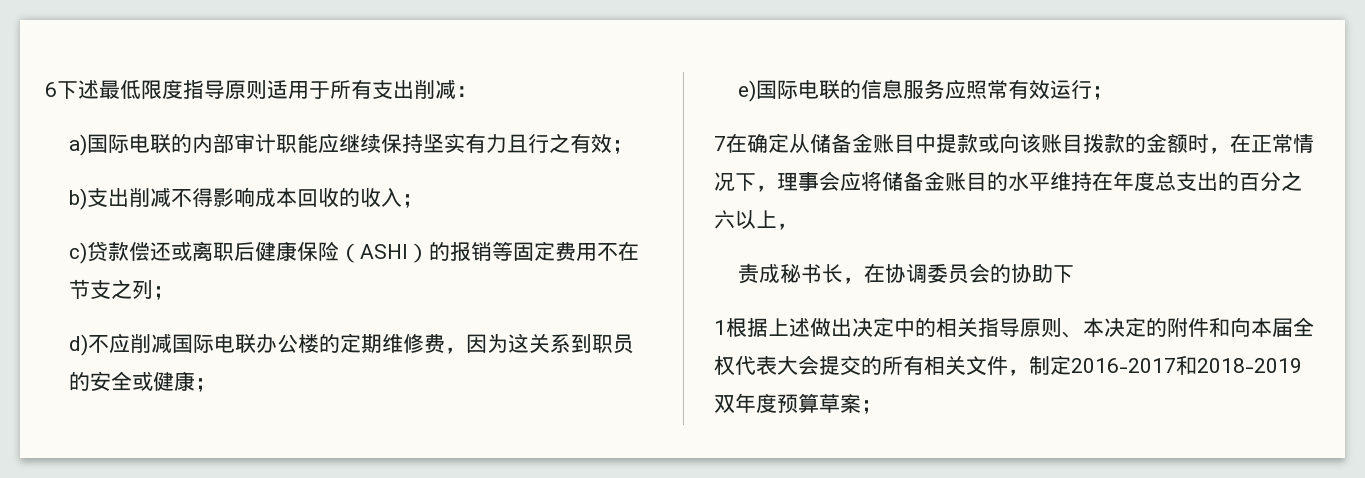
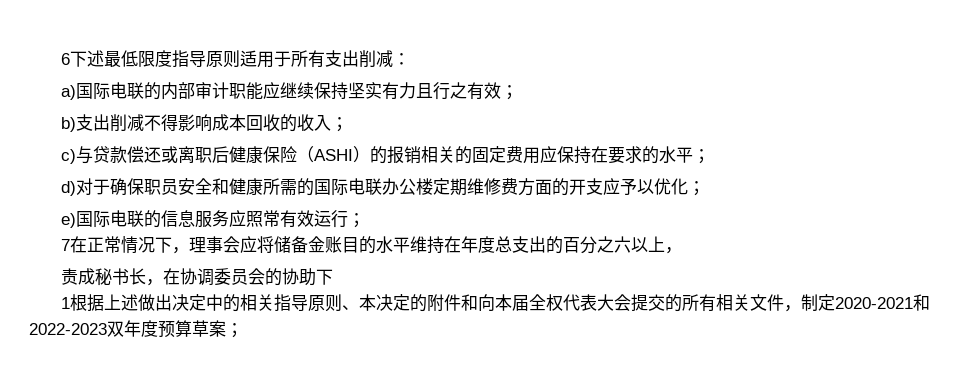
(88, 253) none -> [76,146,94,164] 与
[492,241,514,261] 等 -> [421,146,473,164] 相关的
[597,241,640,261] [69,279,175,300] [69,333,173,356] 不在节支之列； // d)不应削减 -> [540,146,711,164] [61,178,315,196] 应保持在要求的水平； // d)对于确保职员安全和健康所需的
[319,334,341,353] 的 -> (434, 186) none
[445,333,635,354] [69,371,196,391] ，因为这关系到职员的安全或健康 -> [518,178,689,196] 方面的开支应予以优化
[747,133,1251,154] 确定从储备金账目中提款或向该账目拨款的金额时，在 -> (87, 244) none
[1071,355,1302,375] 2016-2017和2018-2019 -> [834,294,930,311] [29,323,107,335] 2020-2021和2022-2023

